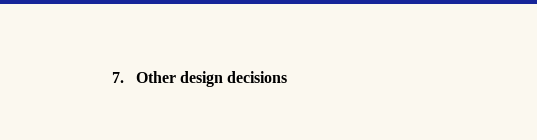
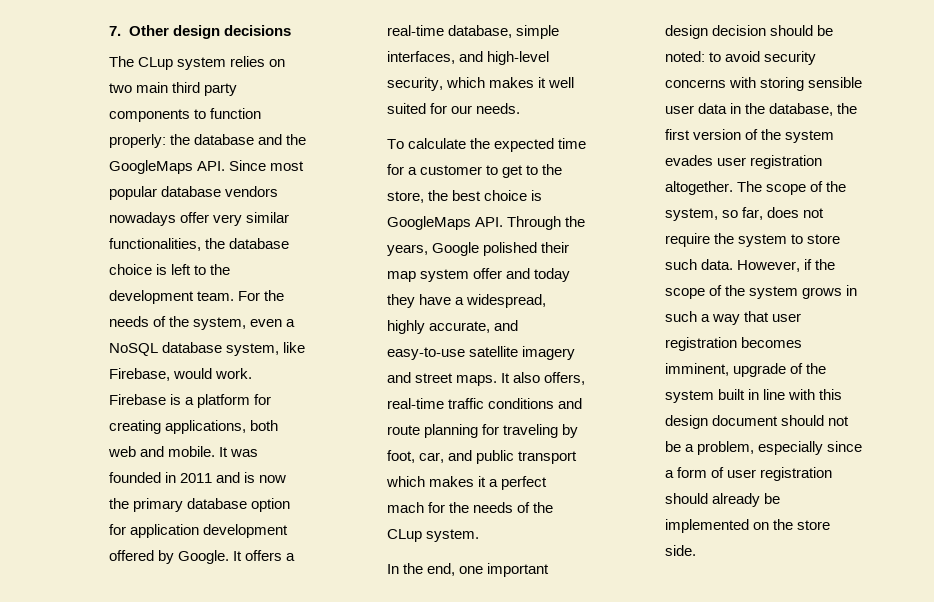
(288, 77) none -> [109,56,286,70] [109,82,238,96] [109,108,262,122] [109,134,307,148] [109,160,305,174] [109,186,279,200] [109,212,290,226] [109,238,290,251] [109,264,231,275] [109,290,285,304] [109,316,296,330] [109,342,306,356] [109,368,253,381] [109,394,272,408] [109,420,279,434] [108,446,259,457] [109,472,287,483] [109,498,291,512] [109,524,289,538] [109,550,296,564] [387,25,560,39] [387,51,550,65] [387,77,575,91] [387,103,521,114] [387,138,587,152] [387,164,563,178] [387,190,543,203] [387,216,586,230] [387,242,570,256] [387,268,571,282] [387,294,547,308] [387,320,519,334] [387,346,576,360] [387,372,586,386] [387,398,583,409] [387,424,579,438] [387,450,578,464] [386,476,548,490] [387,502,554,513] [387,529,480,542] [387,563,550,577] [665,25,834,39] [665,51,817,65] [665,77,863,91] [665,103,858,116] [665,129,835,143] [665,155,823,169] [665,181,847,195] [665,207,825,221] [665,233,841,247] [665,259,836,272] [665,285,858,299] [665,311,802,325] [665,337,803,351] [665,363,827,377] [665,389,843,403] [665,415,850,429] [665,441,863,455] [665,467,833,481] [665,493,781,507] [665,519,831,533] [665,545,697,556] // The CLup system relies on two main third party components to function properly: the database and the GoogleMaps API. Since most popular database vendors nowadays offer very similar functionalities, the database choice is left to the development team. For the needs of the system, even a NoSQL database system, like Firebase, would work. Firebase is a platform for creating applications, both web and mobile. It was founded in 2011 and is now the primary database option for application development offered by Google. It offers a real-time database, simple interfaces, and high-level security, which makes it well suited for our needs. // To calculate the expected time for a customer to get to the store, the best choice is GoogleMaps API. Through the years, Google polished their map system offer and today they have a widespread, highly accurate, and easy-to-use satellite imagery and street maps. It also offers, real-time traffic conditions and route planning for traveling by foot, car, and public transport which makes it a perfect mach for the needs of the CLup system. // In the end, one important design decision should be noted: to avoid security concerns with storing sensible user data in the database, the first version of the system evades user registration altogether. The scope of the system, so far, does not require the system to store such data. However, if the scope of the system grows in such a way that user registration becomes imminent, upgrade of the system built in line with this design document should not be a problem, especially since a form of user registration should already be implemented on the store side.

